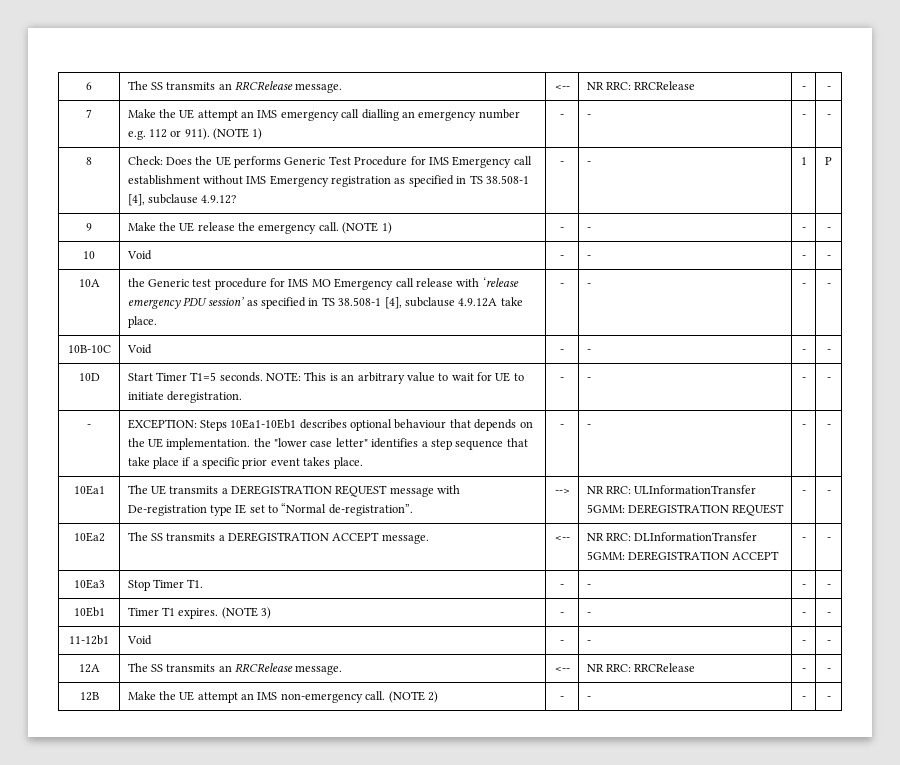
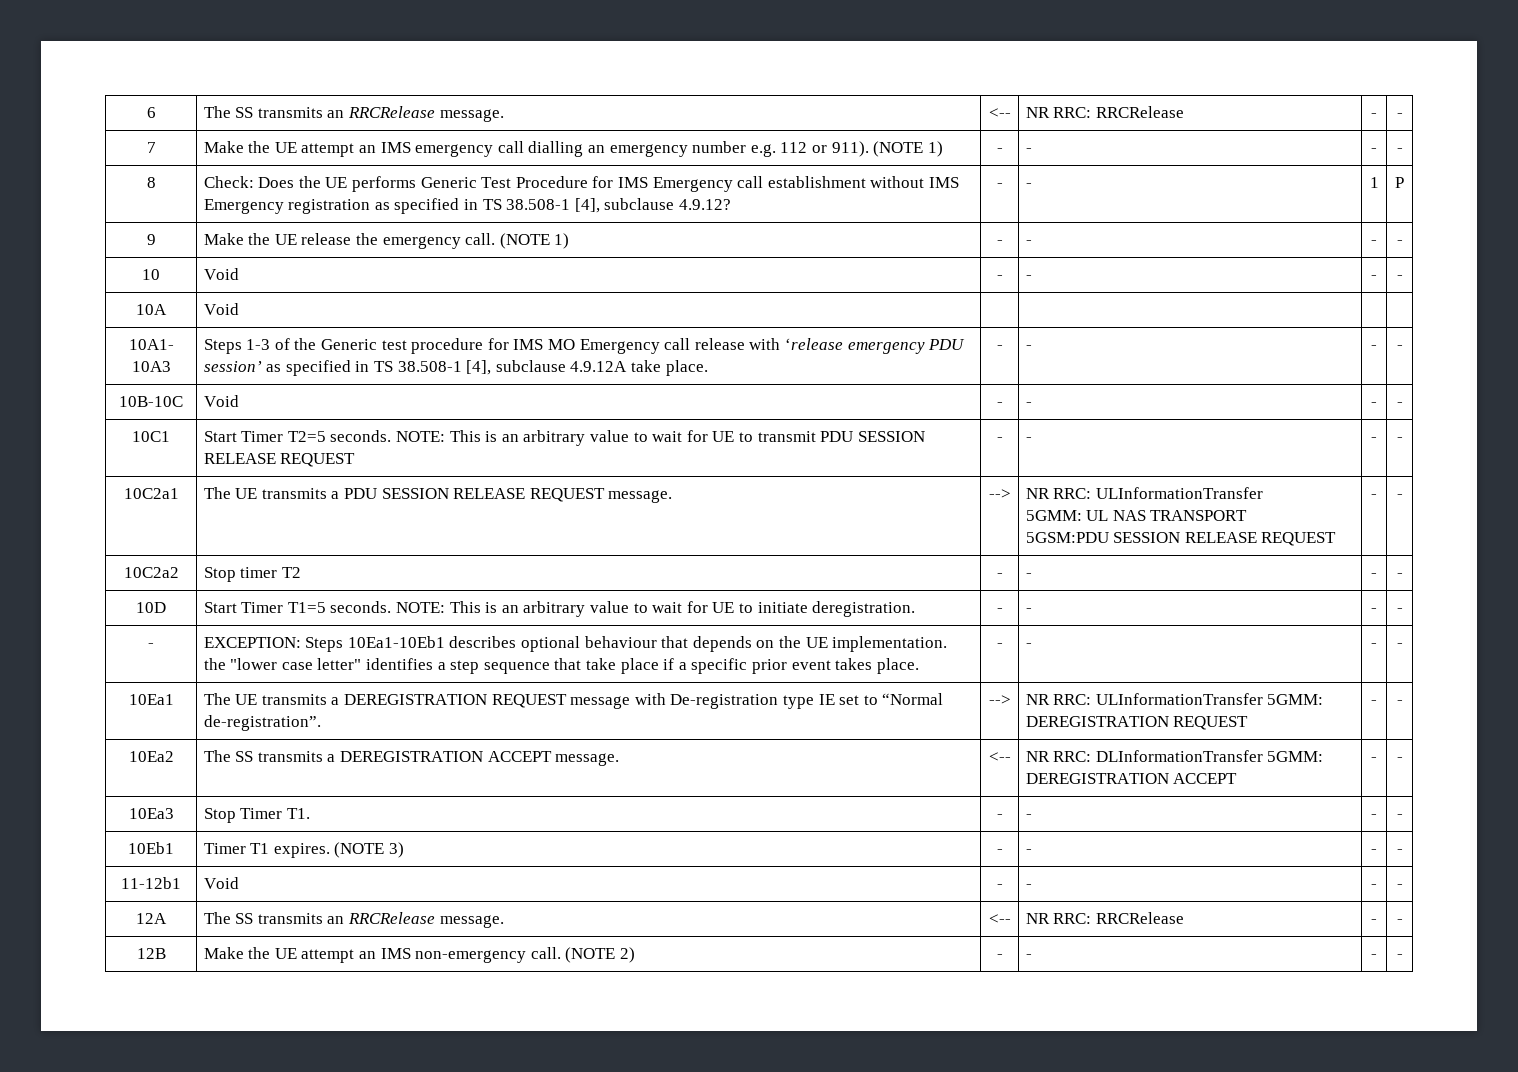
(100, 283) none -> [203,303,239,315] [128,339,174,350] [131,361,171,372] [203,338,290,354] Void | | | | // 10A1- 10A3 | Steps 1-3 of
(831, 351) none -> [132,431,170,442] [203,430,925,446] [203,453,356,467] [996,437,1003,442] [1025,437,1032,442] [1371,437,1377,442] [1396,437,1403,442] [123,488,179,499] [203,487,673,503] [988,489,1011,499] [1025,487,1263,499] [1025,510,1248,521] [1025,532,1337,546] [1371,494,1377,499] [1396,494,1403,499] [123,567,179,578] [203,567,301,582] [996,573,1003,578] [1025,573,1032,578] [1371,573,1377,578] [1396,573,1403,578] // 10C1 | Start Timer T2=5 seconds. NOTE: This is an arbitrary value to wait for UE to transmit PDU SESSION RELEASE REQUEST | - | - | - | - // 10C2a1 | The UE transmits a PDU SESSION RELEASE REQUEST message. | --> | NR RRC: ULInformationTransfer // 5GMM: UL NAS TRANSPORT // 5GSM:PDU SESSION RELEASE REQUEST | - | - // 10C2a2 | Stop timer T2 | - | - | - | -

